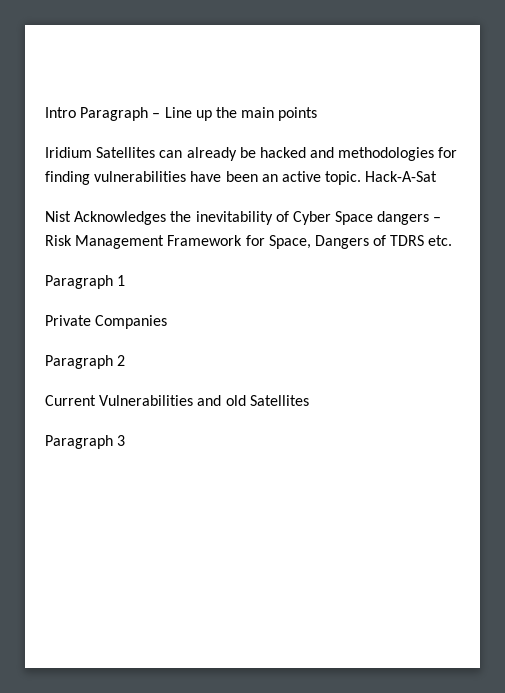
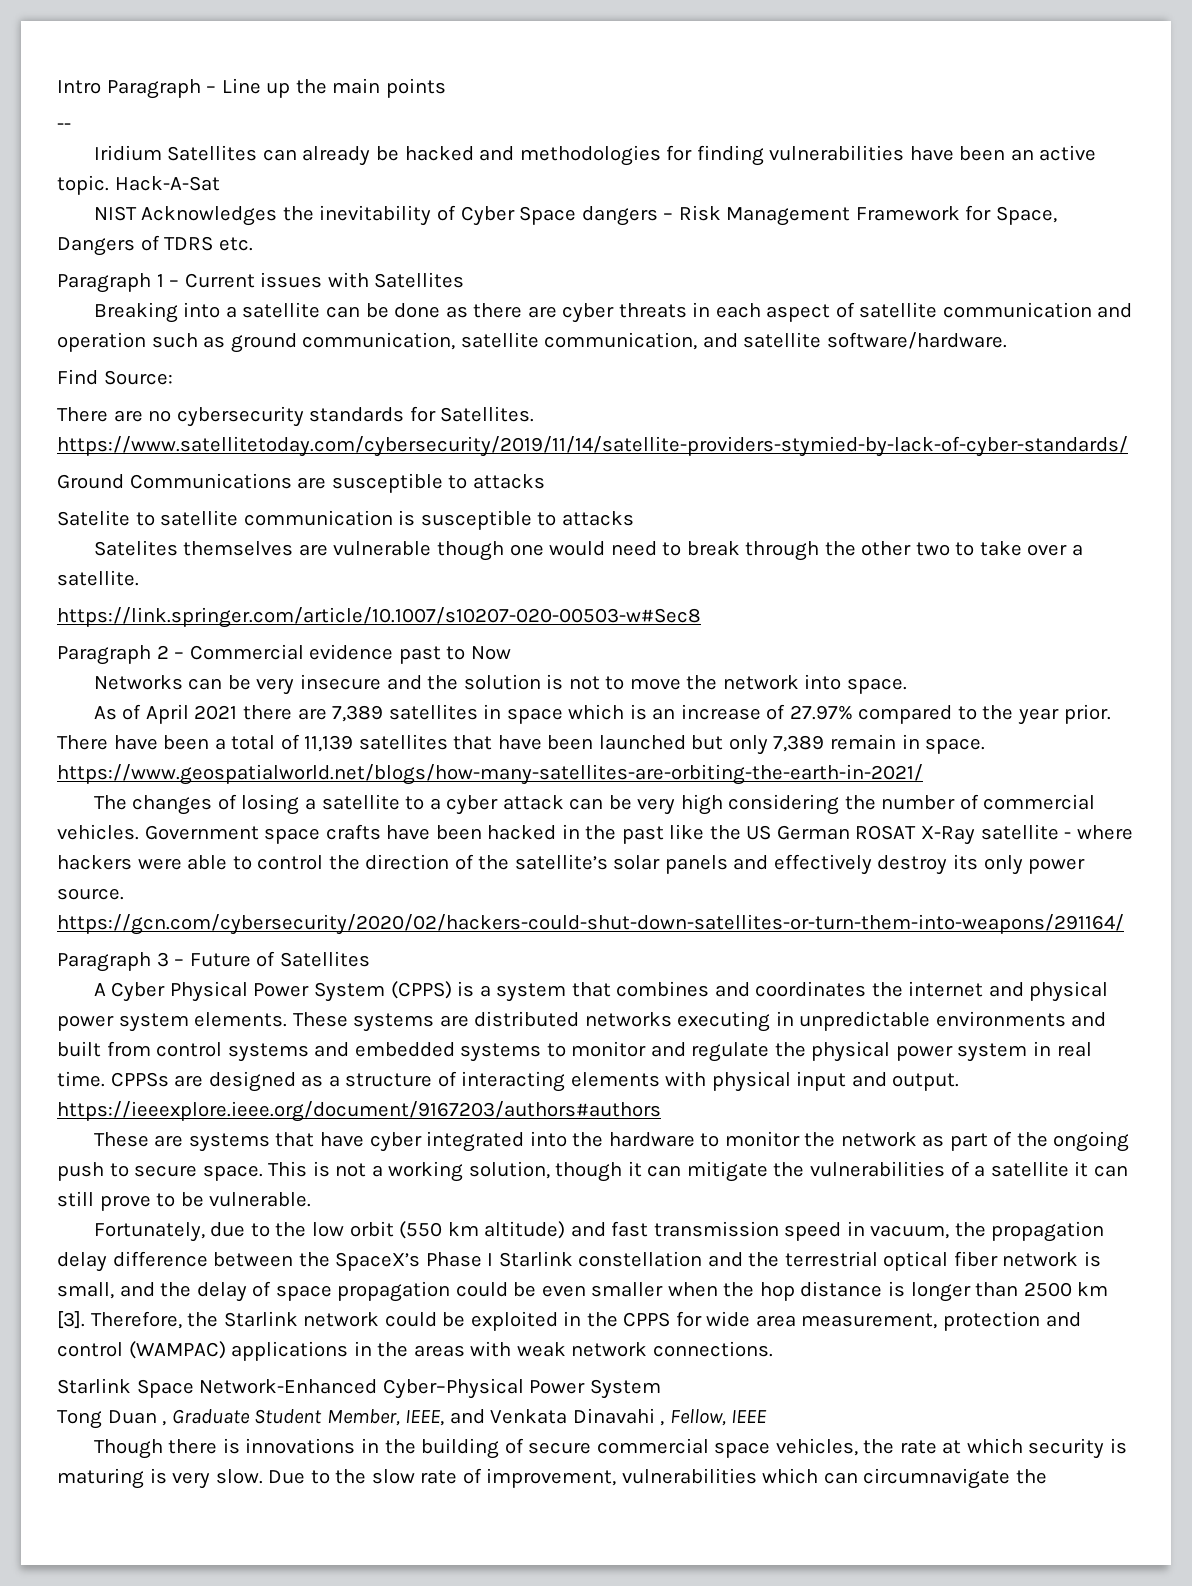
(318, 114) none -> [57,123,71,130] // --
[45,211,71,222] Nist -> [93,206,137,221] NIST
[45,315,168,329] [45,355,126,369] [45,395,309,406] [45,435,126,449] // Private Companies // Paragraph 2 // Current Vulnerabilities and old Satellites // Paragraph 3 -> [169,272,465,288] [93,302,1133,323] [57,332,1007,353] [57,369,173,385] [57,406,535,427] [57,436,1128,457] [57,473,545,493] [57,510,634,530] [93,540,1083,561] [57,570,139,586] [57,607,701,628] [57,644,511,665] [93,674,907,695] [93,704,1111,725] [57,734,986,755] [57,764,923,785] [93,794,1096,815] [57,824,1133,845] [57,854,1086,875] [57,888,124,900] [57,914,1124,935] [57,951,370,972] [93,981,1109,1002] [57,1011,1107,1032] [57,1041,1092,1062] [57,1071,960,1092] [57,1101,661,1122] [93,1131,1130,1152] [57,1161,1128,1182] [57,1191,312,1211] [93,1221,1105,1242] [57,1251,1102,1272] [57,1281,1109,1302] [57,1311,1081,1331] [57,1341,773,1361] [57,1378,661,1399] [57,1408,768,1429] [93,1438,1127,1459] [57,1468,1048,1489] – Current issues with Satellites // Breaking into a satellite can be done as there are cyber threats in each aspect of satellite communication and operation such as ground communication, satellite communication, and satellite software/hardware. // Find Source: // There are no cybersecurity standards for Satellites. https://www.satellitetoday.com/cybersecurity/2019/11/14/satellite-providers-stymied-by-lack-of-cyber-standards/ // Ground Communications are susceptible to attacks // Satelite to satellite communication is susceptible to attacks // Satelites themselves are vulnerable though one would need to break through the other two to take over a satellite. // https://link.springer.com/article/10.1007/s10207-020-00503-w#Sec8 // Paragraph 2 – Commercial evidence past to Now // Networks can be very insecure and the solution is not to move the network into space. // As of April 2021 there are 7,389 satellites in space which is an increase of 27.97% compared to the year prior. There have been a total of 11,139 satellites that have been launched but only 7,389 remain in space. https://www.geospatialworld.net/blogs/how-many-satellites-are-orbiting-the-earth-in-2021/ // The changes of losing a satellite to a cyber attack can be very high considering the number of commercial vehicles. Government space crafts have been hacked in the past like the US German ROSAT X-Ray satellite - where hackers were able to control the direction of the satellite’s solar panels and effectively destroy its only power source. https://gcn.com/cybersecurity/2020/02/hackers-could-shut-down-satellites-or-turn-them-into-weapons/291164/ // Paragraph 3 – Future of Satellites // A Cyber Physical Power System (CPPS) is a system that combines and coordinates the internet and physical power system elements. These systems are distributed networks executing in unpredictable environments and built from control systems and embedded systems to monitor and regulate the physical power system in real time. CPPSs are designed as a structure of interacting elements with physical input and output. https://ieeexplore.ieee.org/document/9167203/authors#authors // These are systems that have cyber integrated into the hardware to monitor the network as part of the ongoing push to secure space. This is not a working solution, though it can mitigate the vulnerabilities of a satellite it can still prove to be vulnerable. // Fortunately, due to the low orbit (550 km altitude) and fast transmission speed in vacuum, the propagation delay difference between the SpaceX’s Phase I Starlink constellation and the terrestrial optical fiber network is small, and the delay of space propagation could be even smaller when the hop distance is longer than 2500 km [3]. Therefore, the Starlink network could be exploited in the CPPS for wide area measurement, protection and control (WAMPAC) applications in the areas with weak network connections. // Starlink Space Network-Enhanced Cyber–Physical Power System // Tong Duan , Graduate Student Member, IEEE, and Venkata Dinavahi , Fellow, IEEE // Though there is innovations in the building of secure commercial space vehicles, the rate at which security is maturing is very slow. Due to the slow rate of improvement, vulnerabilities which can circumnavigate the

